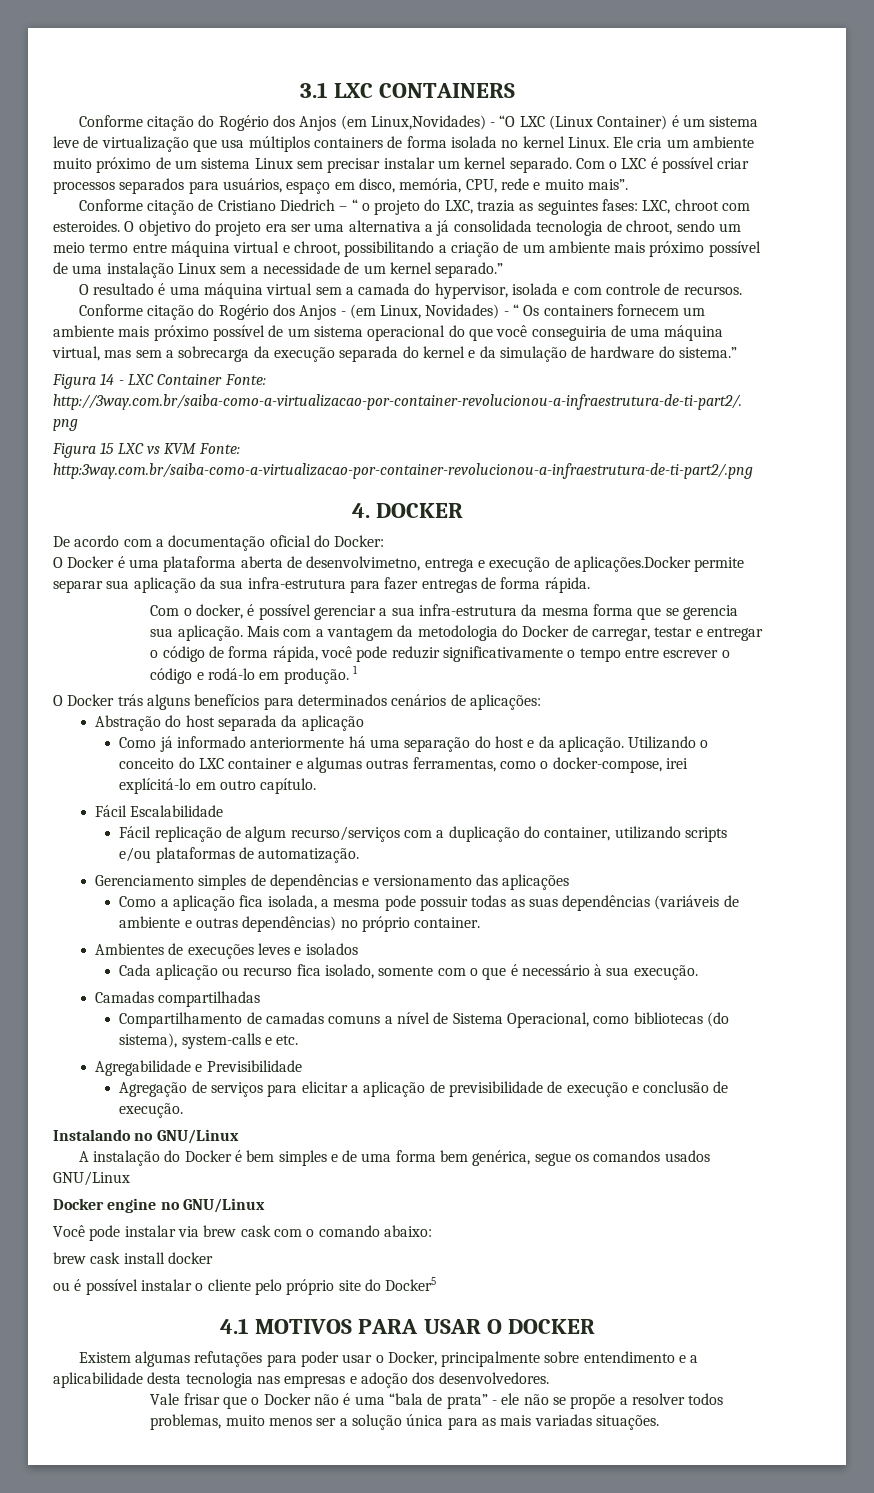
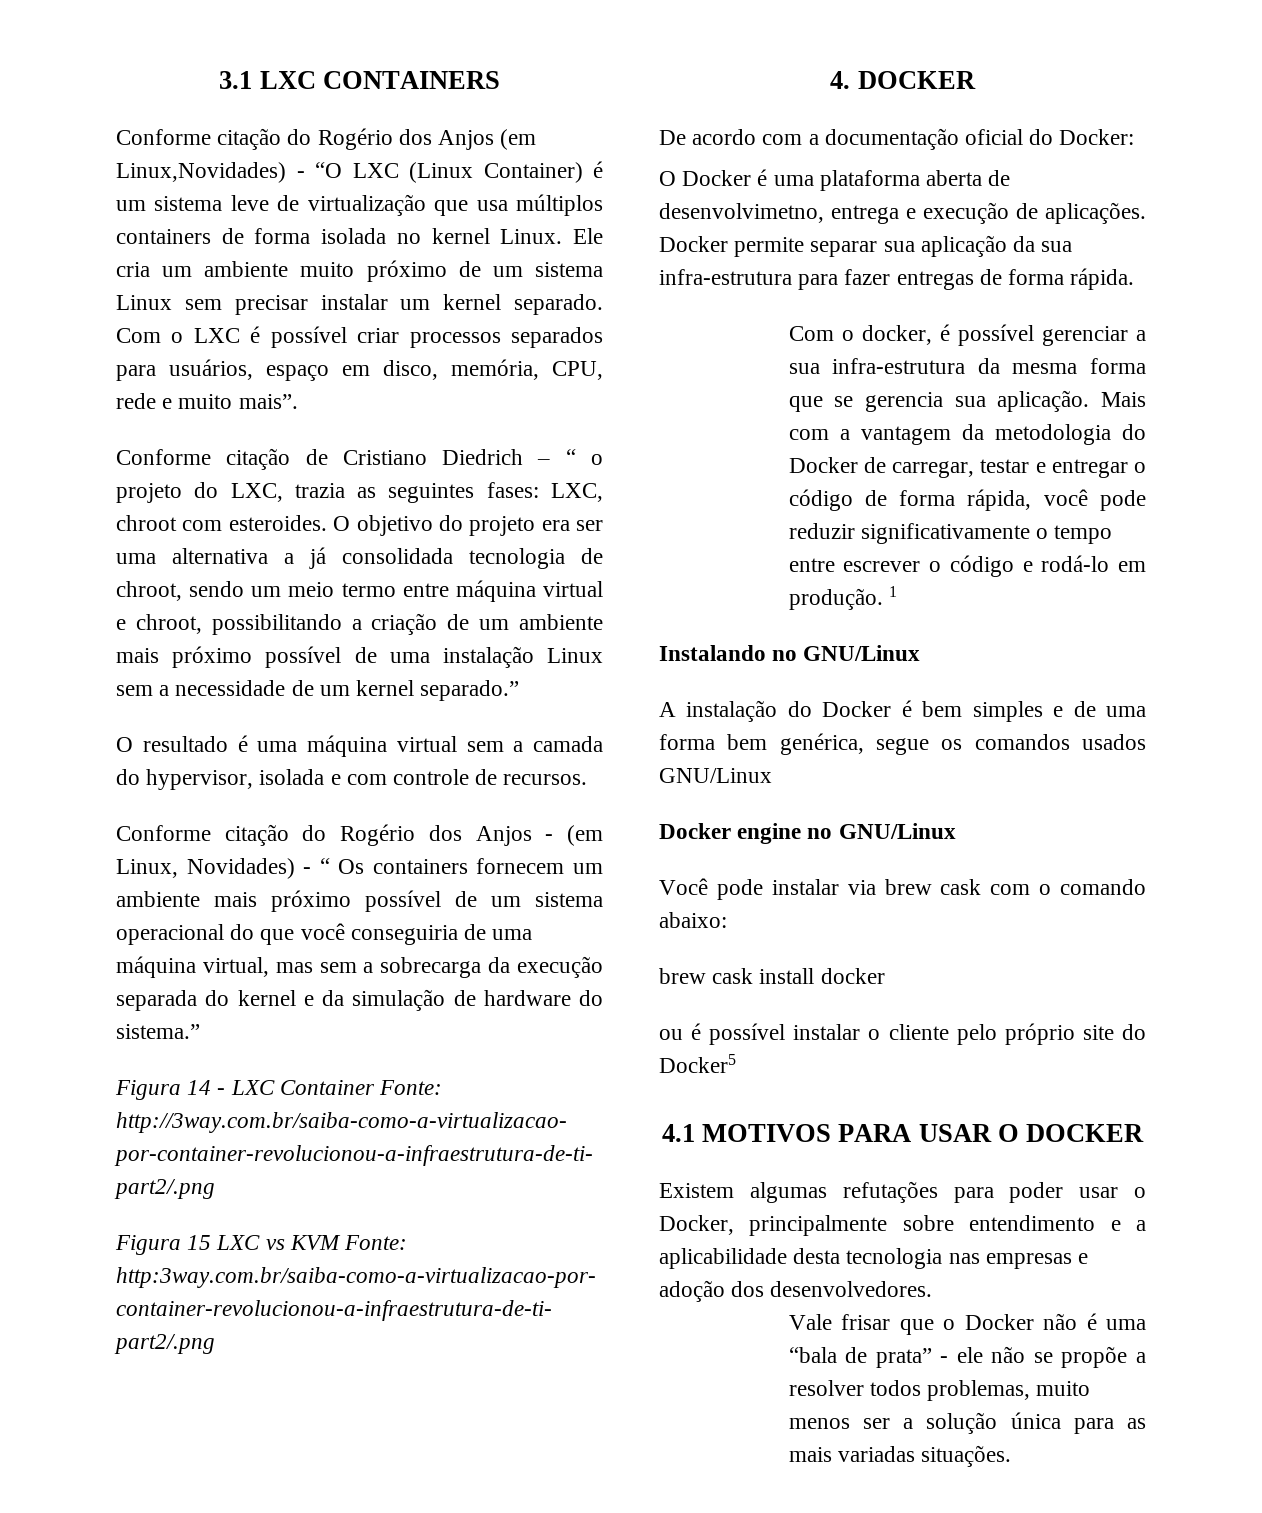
[573,556,691,572] aplicações.Docker -> [1045,202,1146,224] [659,236,728,252] aplicações. Docker
[53,694,541,710] [94,715,364,731] [119,736,709,752] [119,757,688,773] [119,778,317,794] [94,805,224,817] [119,826,727,842] [119,847,360,863] [94,874,570,890] [119,895,739,911] [119,916,481,932] [94,943,358,959] [119,964,698,980] [94,991,261,1007] [119,1012,729,1028] [119,1033,299,1049] [94,1060,302,1076] [119,1081,729,1097] [119,1103,184,1118] // O Docker trás alguns benefícios para determinados cenários de aplicações: // Abstração do host separada da aplicação // Como já informado anteriormente há uma separação do host e da aplicação. Utilizando o conceito do LXC container e algumas outras ferramentas, como o docker-compose, irei explícitá-lo em outro capítulo. // Fácil Escalabilidade // Fácil replicação de algum recurso/serviços com a duplicação do container, utilizando scripts e/ou plataformas de automatização. // Gerenciamento simples de dependências e versionamento das aplicações // Como a aplicação fica isolada, a mesma pode possuir todas as suas dependências (variáveis de ambiente e outras dependências) no próprio container. // Ambientes de execuções leves e isolados // Cada aplicação ou recurso fica isolado, somente com o que é necessário à sua execução. // Camadas compartilhadas // Compartilhamento de camadas comuns a nível de Sistema Operacional, como bibliotecas (do sistema), system-calls e etc. // Agregabilidade e Previsibilidade // Agregação de serviços para elicitar a aplicação de previsibilidade de execução e conclusão de execução. -> (897, 591) none

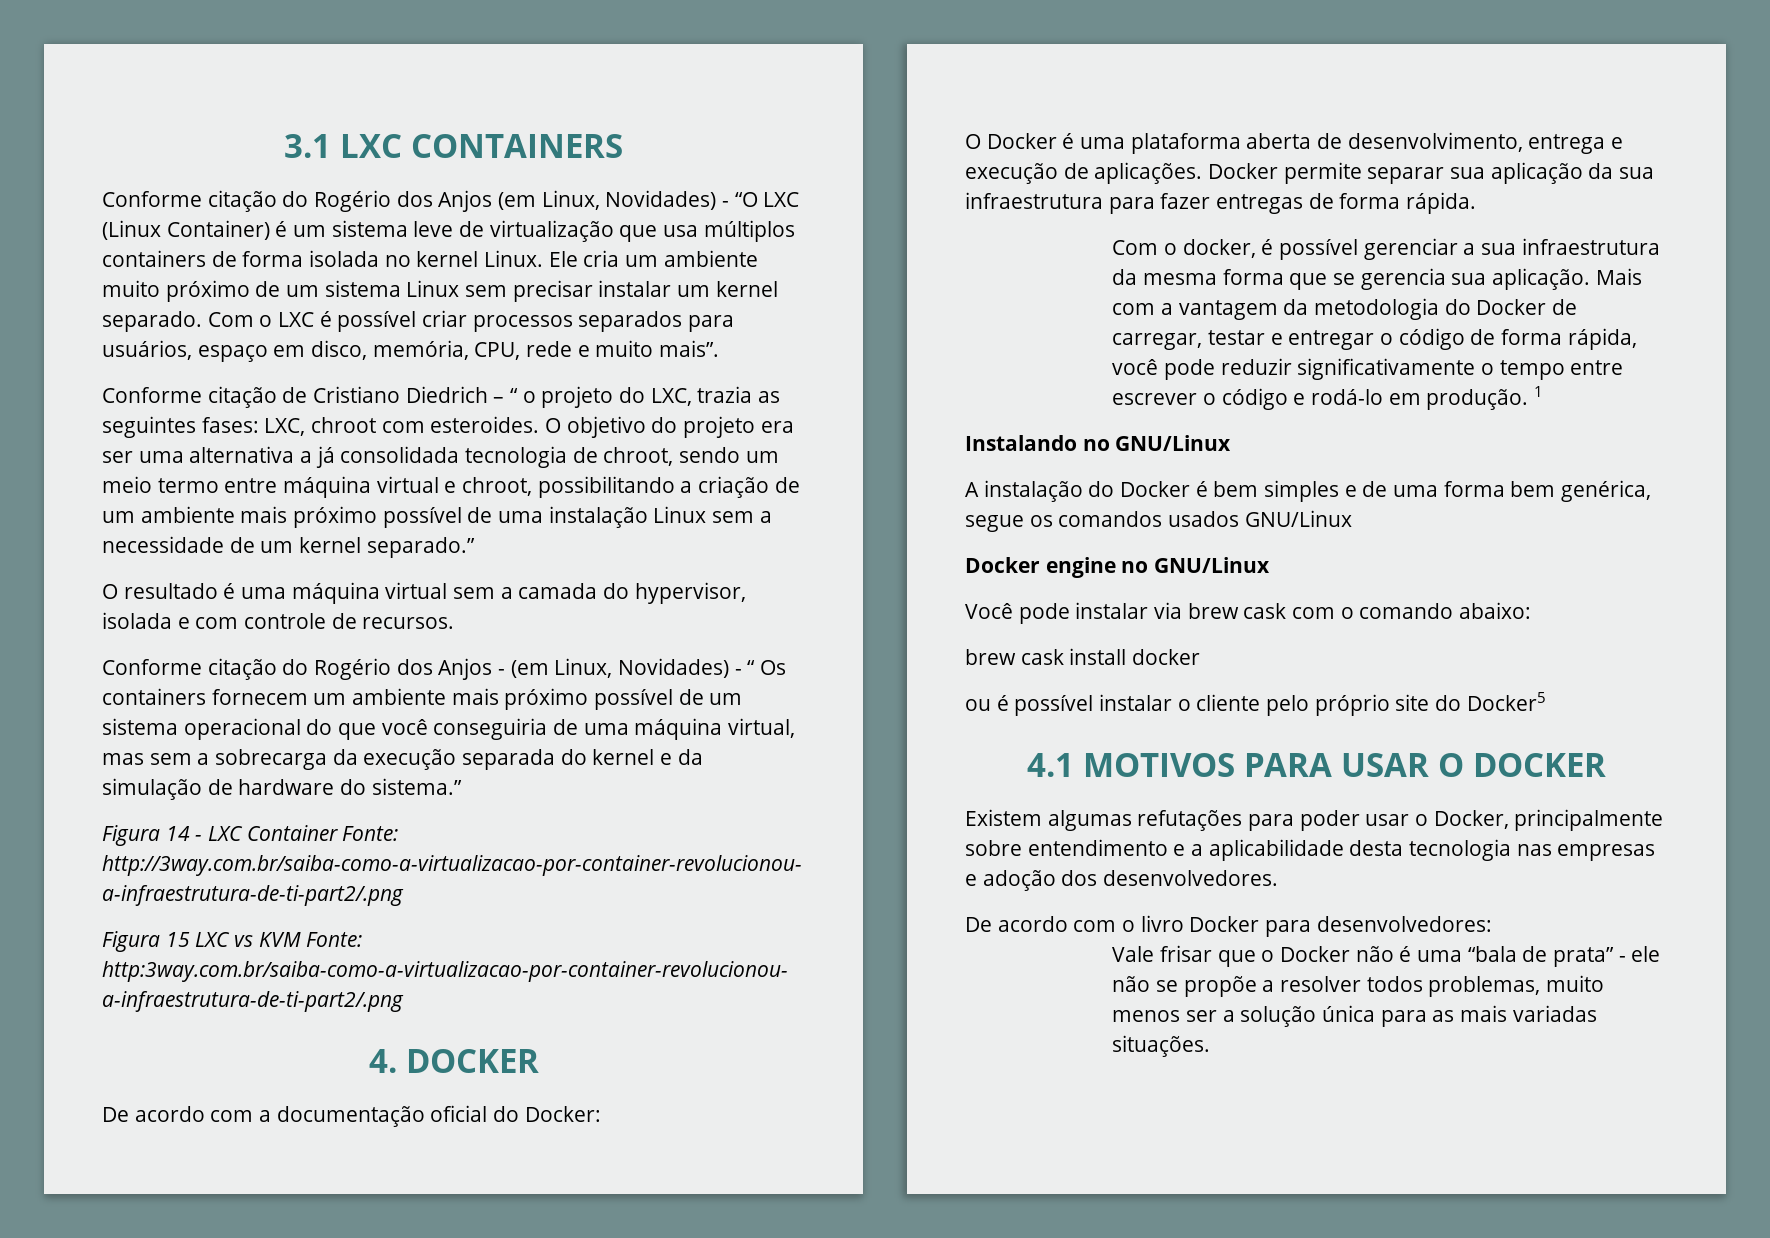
[116,162,286,183] Linux,Novidades) -> [541,190,717,210] Linux, Novidades)
[659,203,824,223] desenvolvimetno, -> [1347,132,1523,152] desenvolvimento,
[659,269,792,285] infra-estrutura -> [965,192,1103,209] infraestrutura
[832,358,966,374] infra-estrutura -> [1521,238,1660,255] infraestrutura
(933, 1289) none -> [965,915,1492,937] // De acordo com o livro Docker para desenvolvedores:

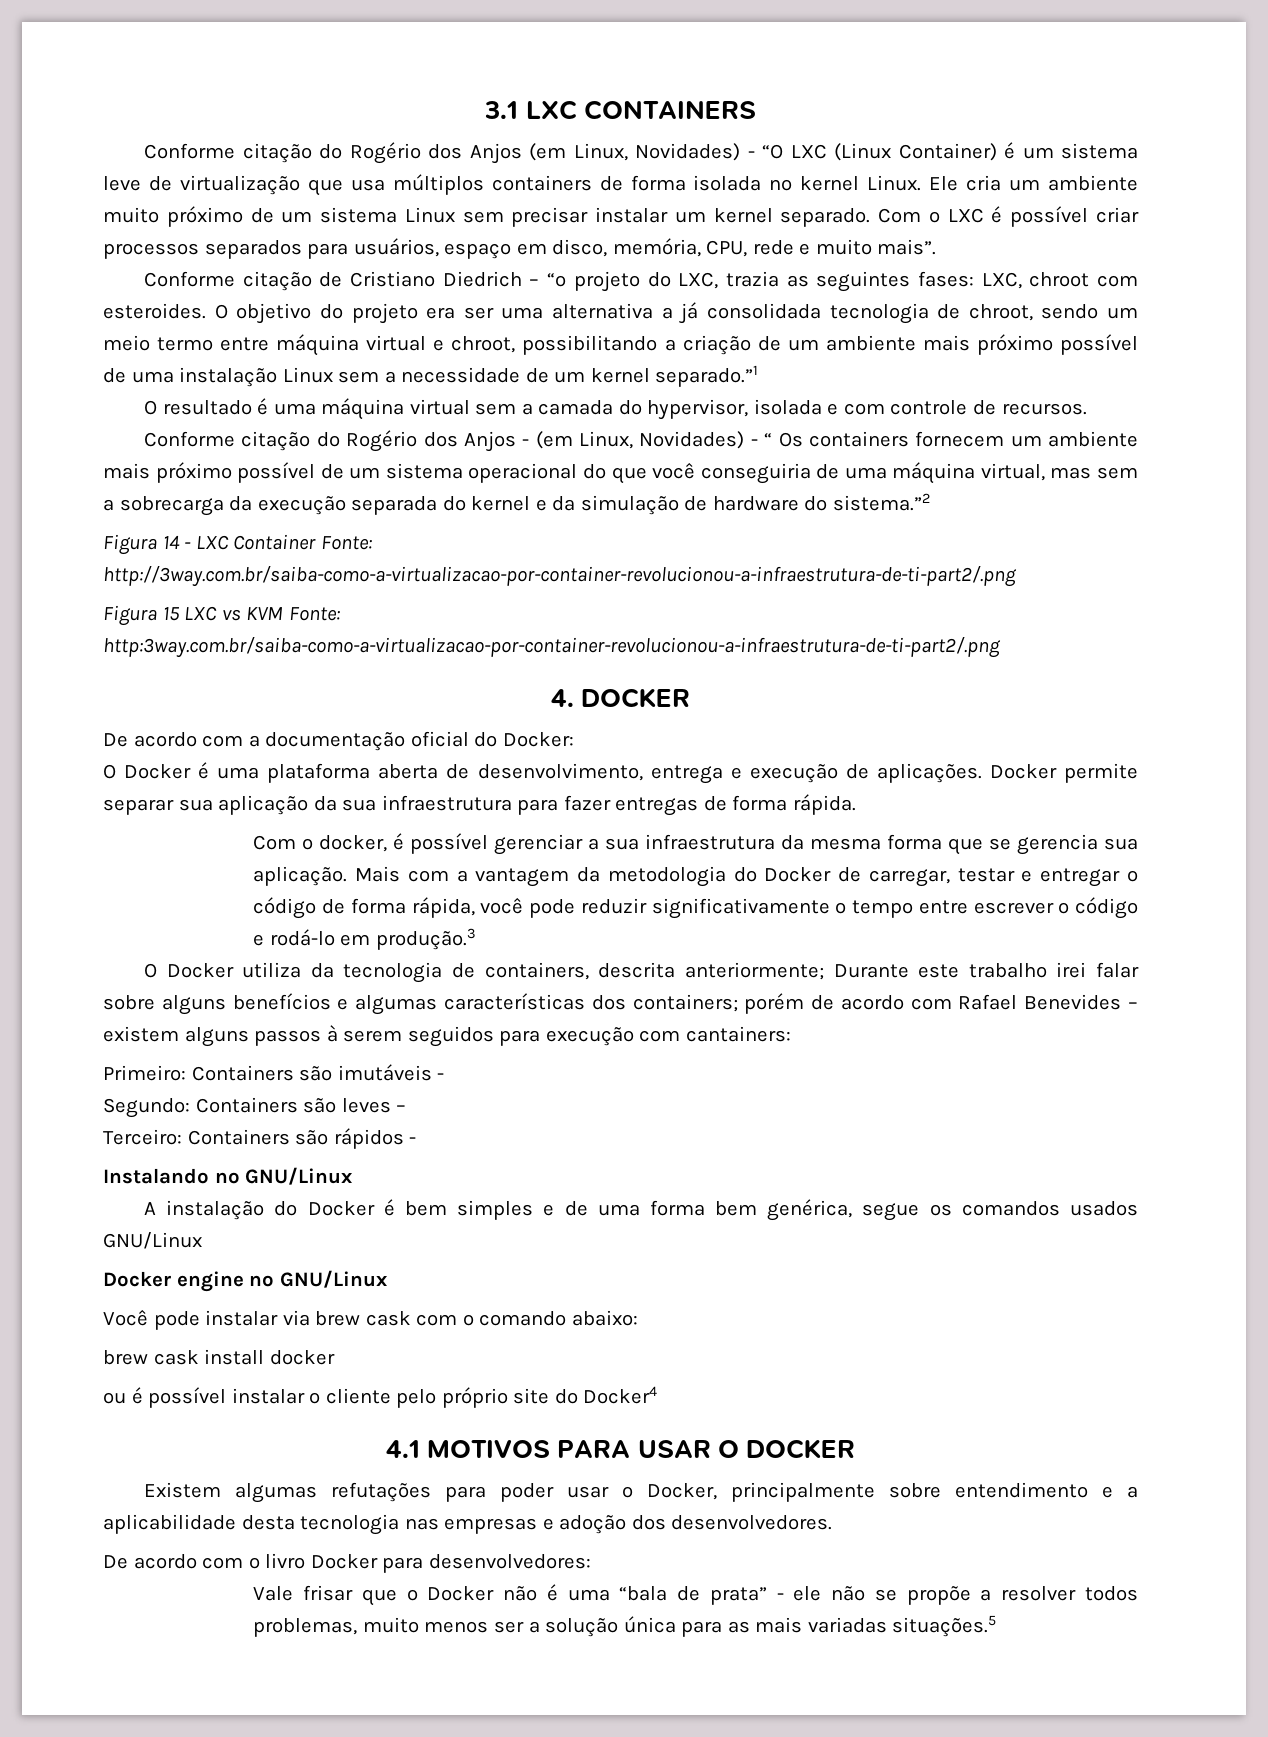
[510,388,536,403] “ o -> [547,273,567,287] “o
[366,537,475,558] separado.” -> [655,365,759,387] separado.”1
[371,778,462,795] sistema.” -> [832,493,930,511] sistema.”2
[1426,386,1543,410] produção. 1 -> [375,928,476,950] [143,962,1140,983] [103,993,1139,1015] [103,1025,791,1047] [103,1064,445,1081] [103,1097,407,1118] [103,1128,417,1149] produção.3 // O Docker utiliza da tecnologia de containers, descrita anteriormente; Durante este trabalho irei falar sobre alguns benefícios e algumas características dos containers; porém de acordo com Rafael Benevides – existem alguns passos à serem seguidos para execução com cantainers: // Primeiro: Containers são imutáveis - // Segundo: Containers são leves – // Terceiro: Containers são rápidos -
[1466,692,1546,711] Docker5 -> [583,1386,658,1404] Docker4
[1112,1035,1211,1057] situações. -> [892,1615,997,1637] situações.5

